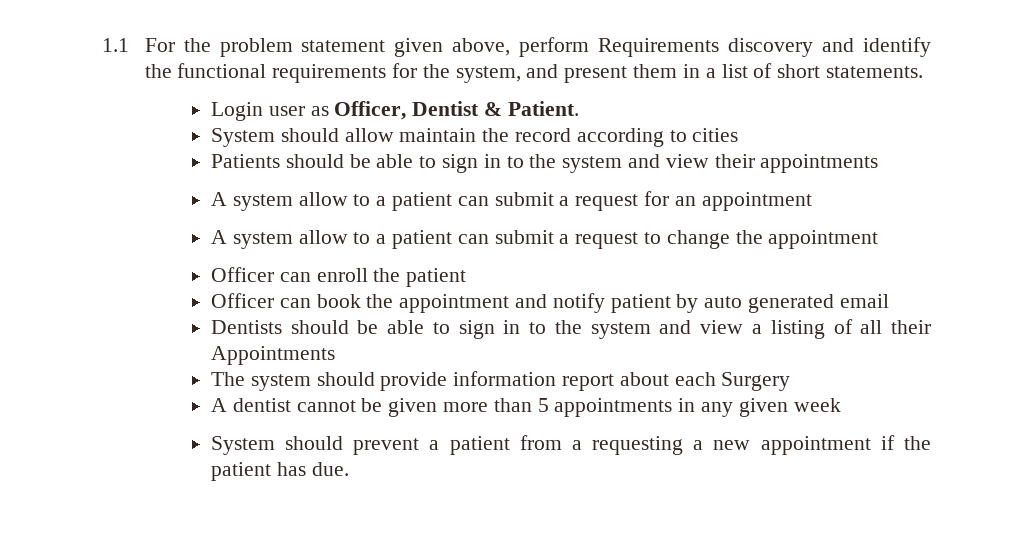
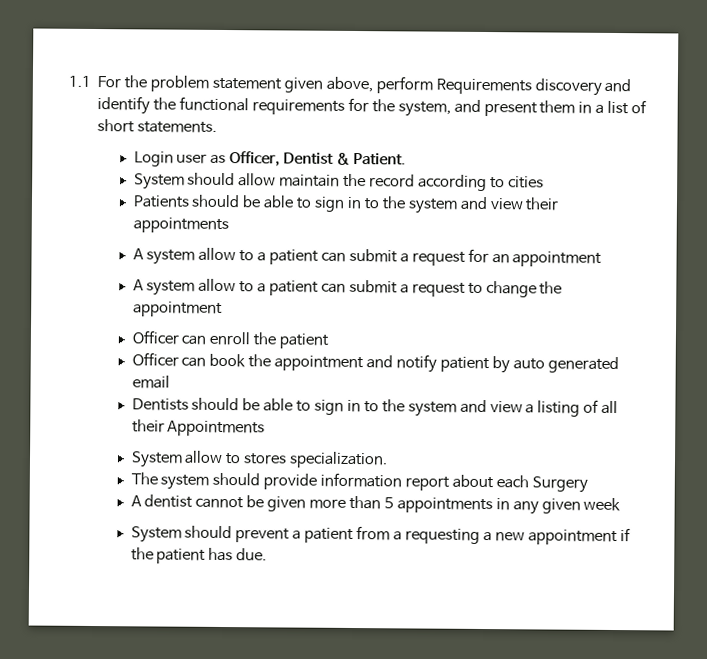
(335, 355) none -> [130,450,389,469] // System allow to stores specialization.

